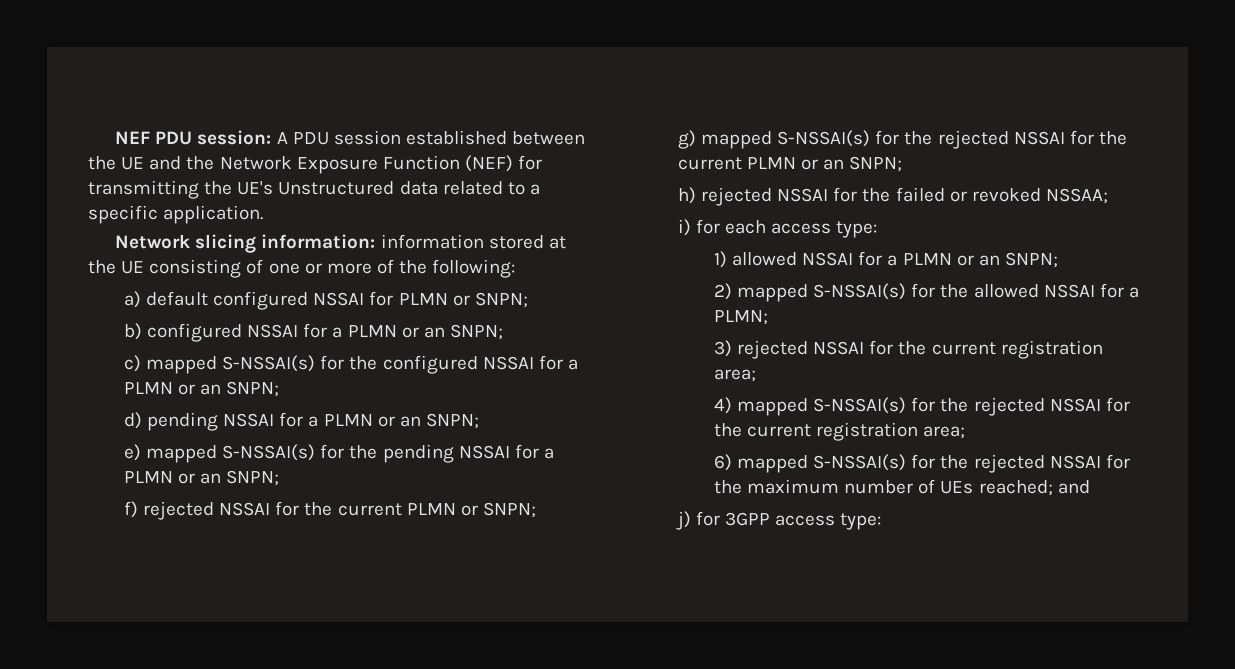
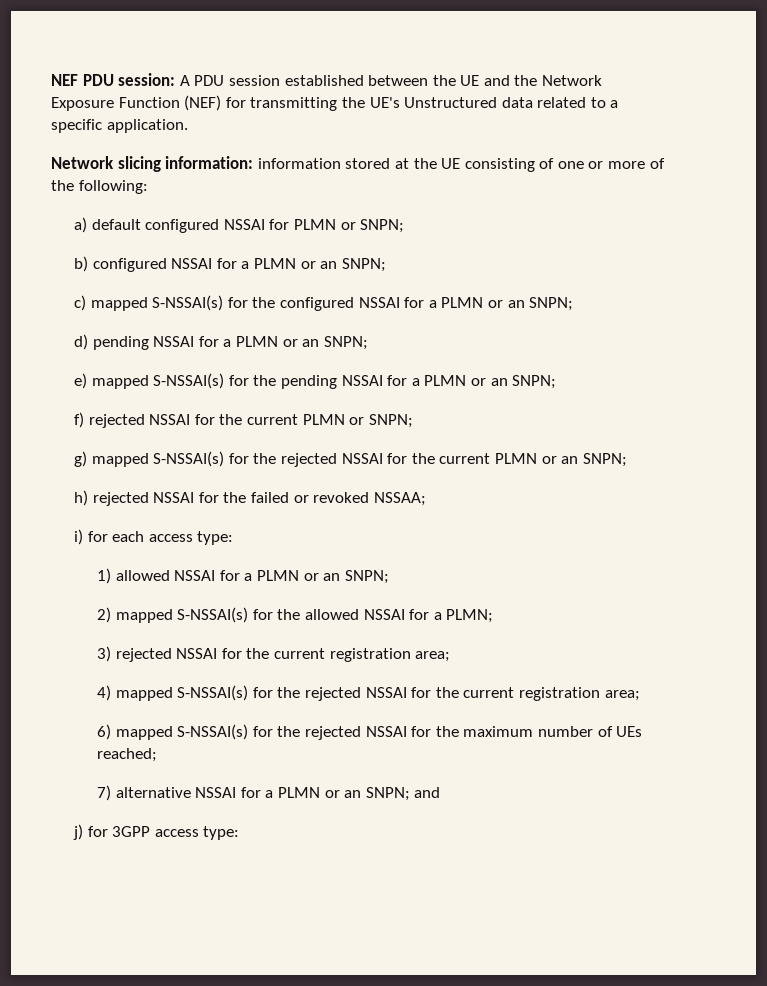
(1053, 488) none -> [97,785,410,801] // 7) alternative NSSAI for a PLMN or an SNPN;

